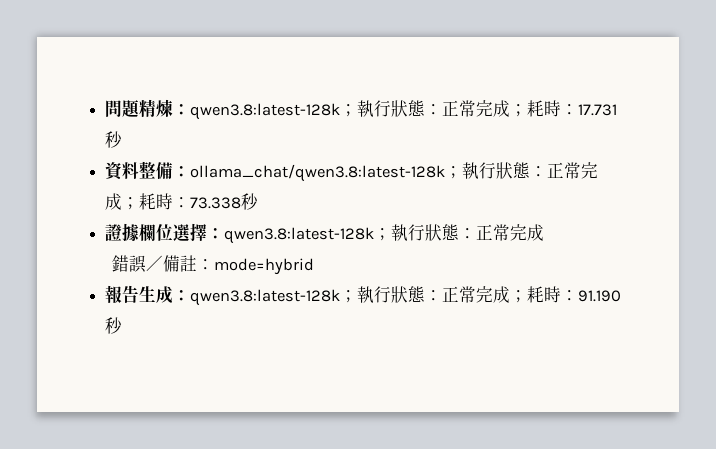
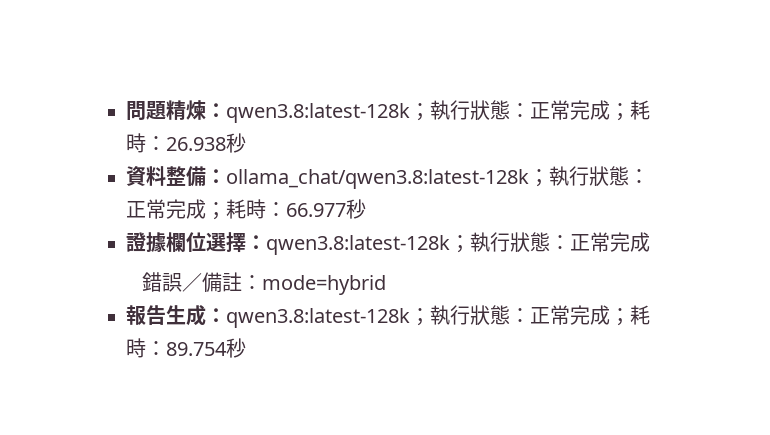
[578,104,618,116] 17.731 -> [166,137,226,151] 26.938
[190,197,242,209] 73.338 -> [286,203,346,217] 66.977
[578,290,622,302] 91.190 -> [166,342,227,356] 89.754

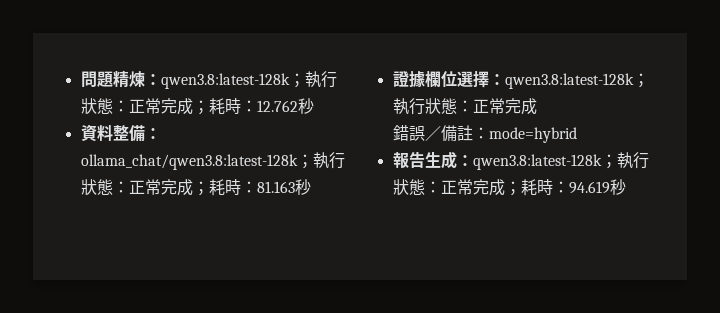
[166,137,226,151] 26.938 -> [256,100,298,112] 12.762
[286,203,346,217] 66.977 -> [256,181,295,193] 81.163
[166,342,227,356] 89.754 -> [568,181,610,194] 94.619

